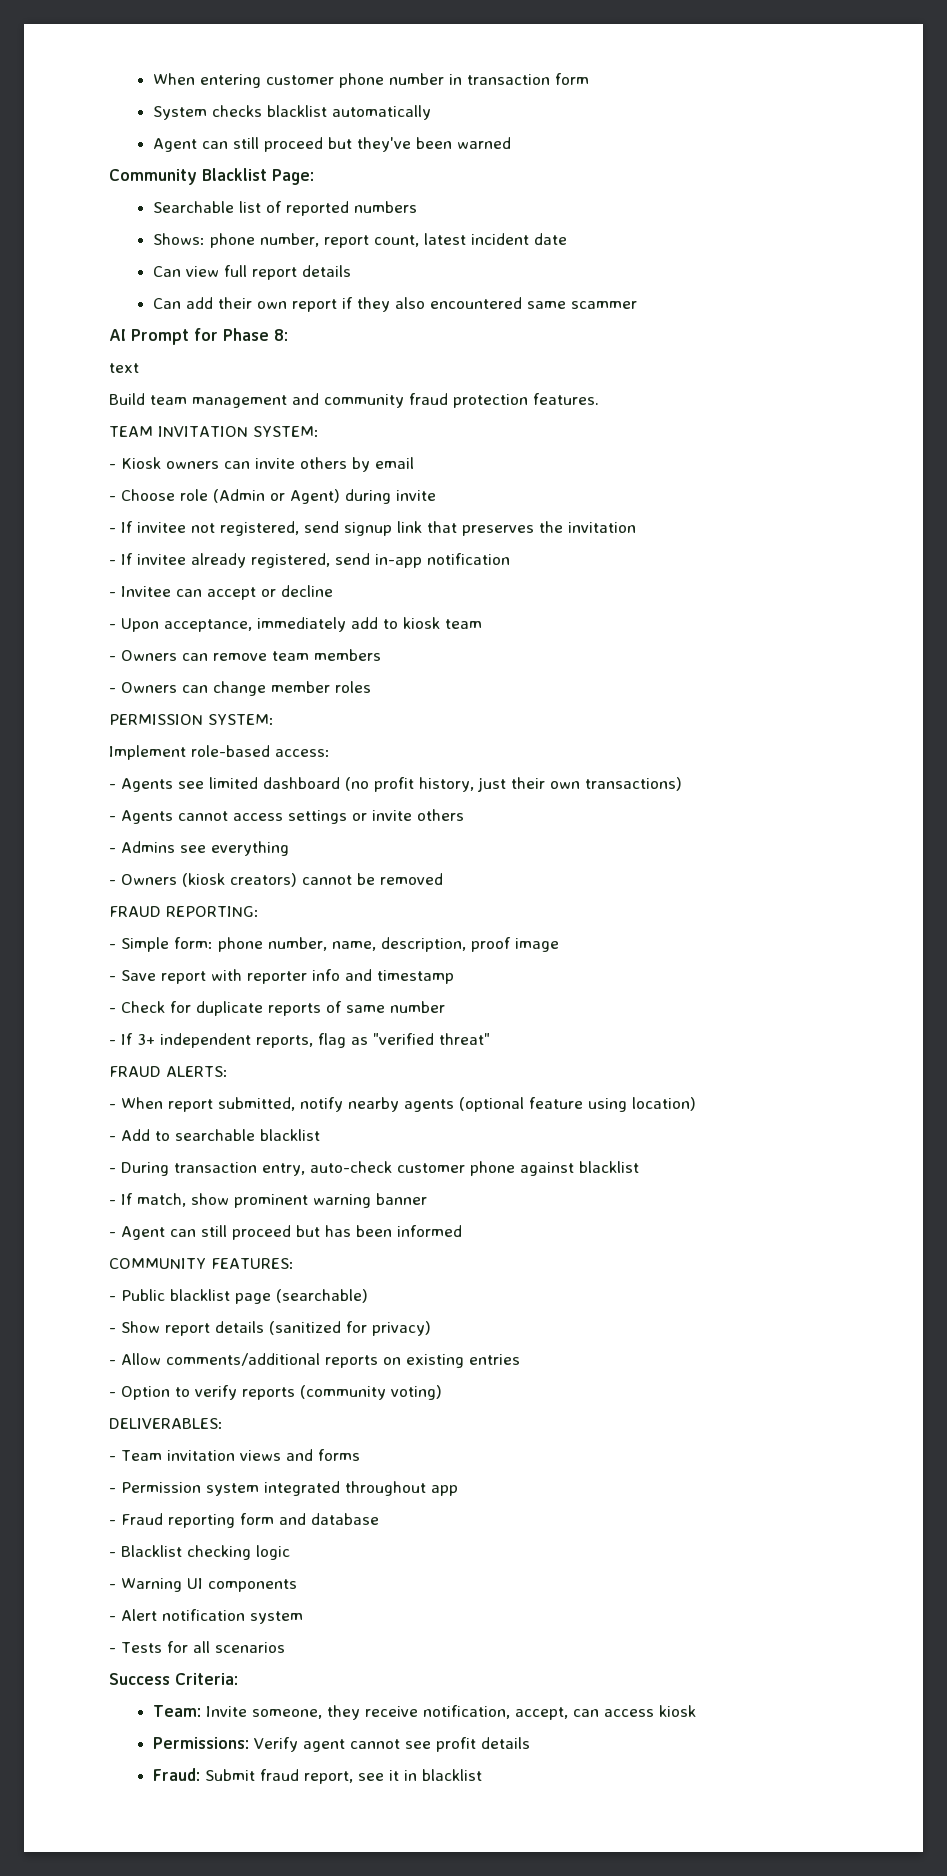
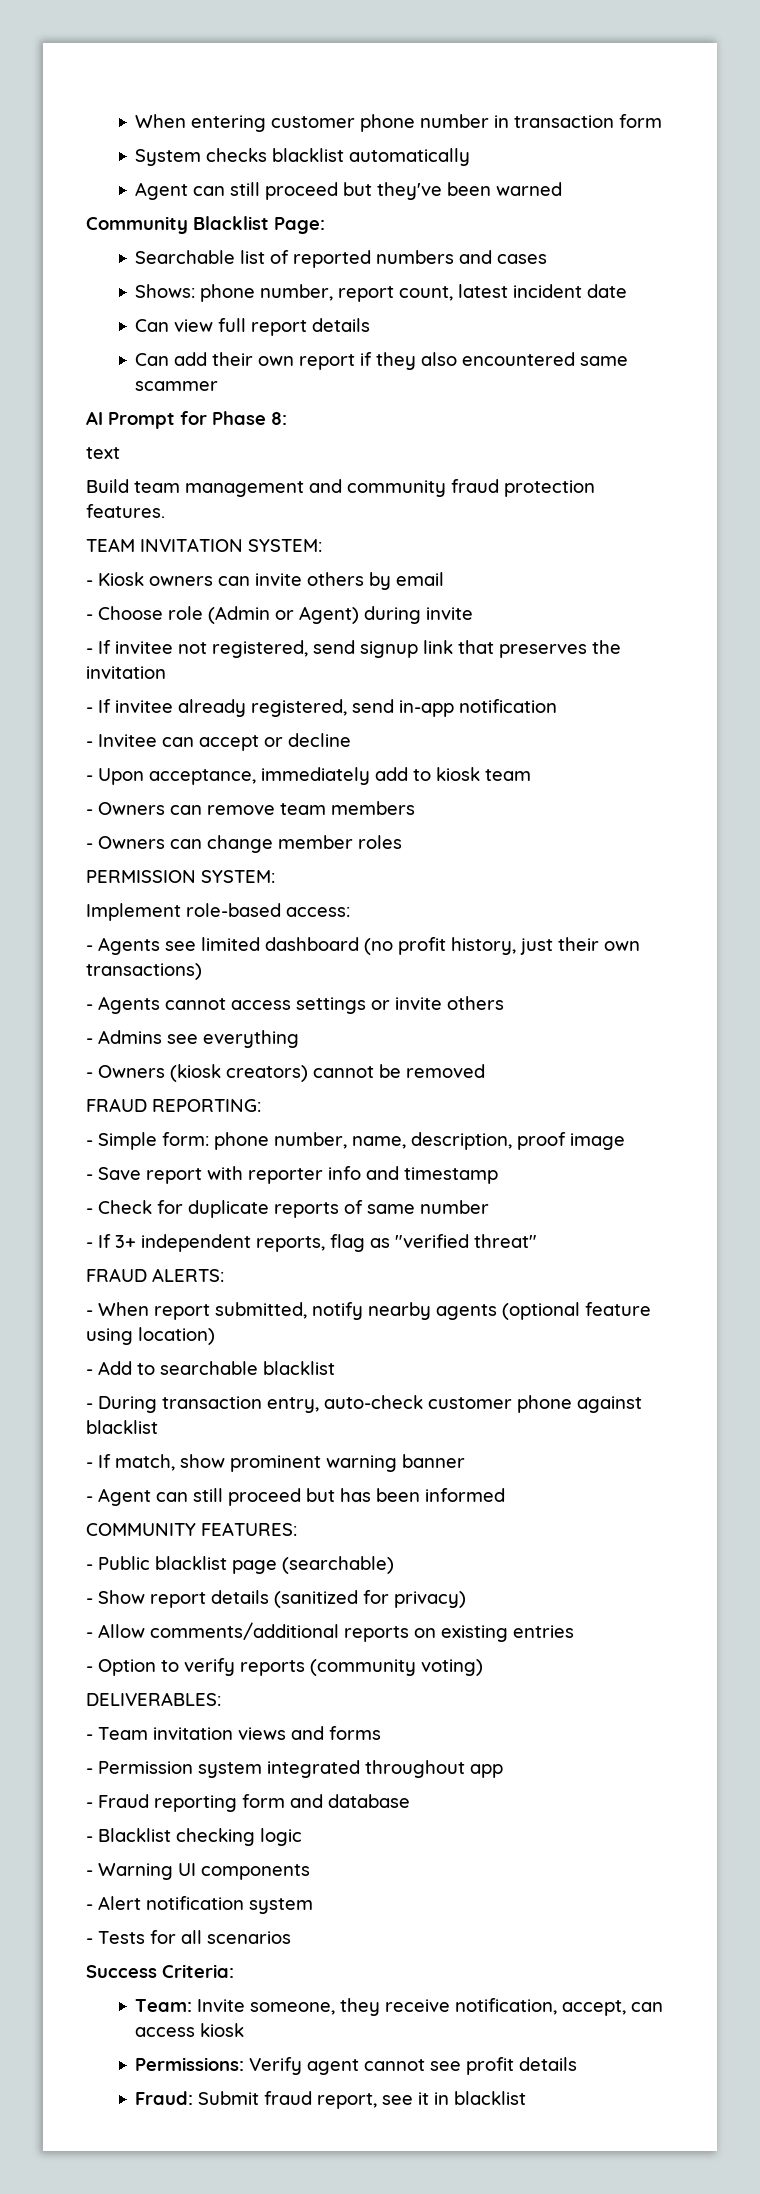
(418, 207) none -> [459,250,548,264] and cases

